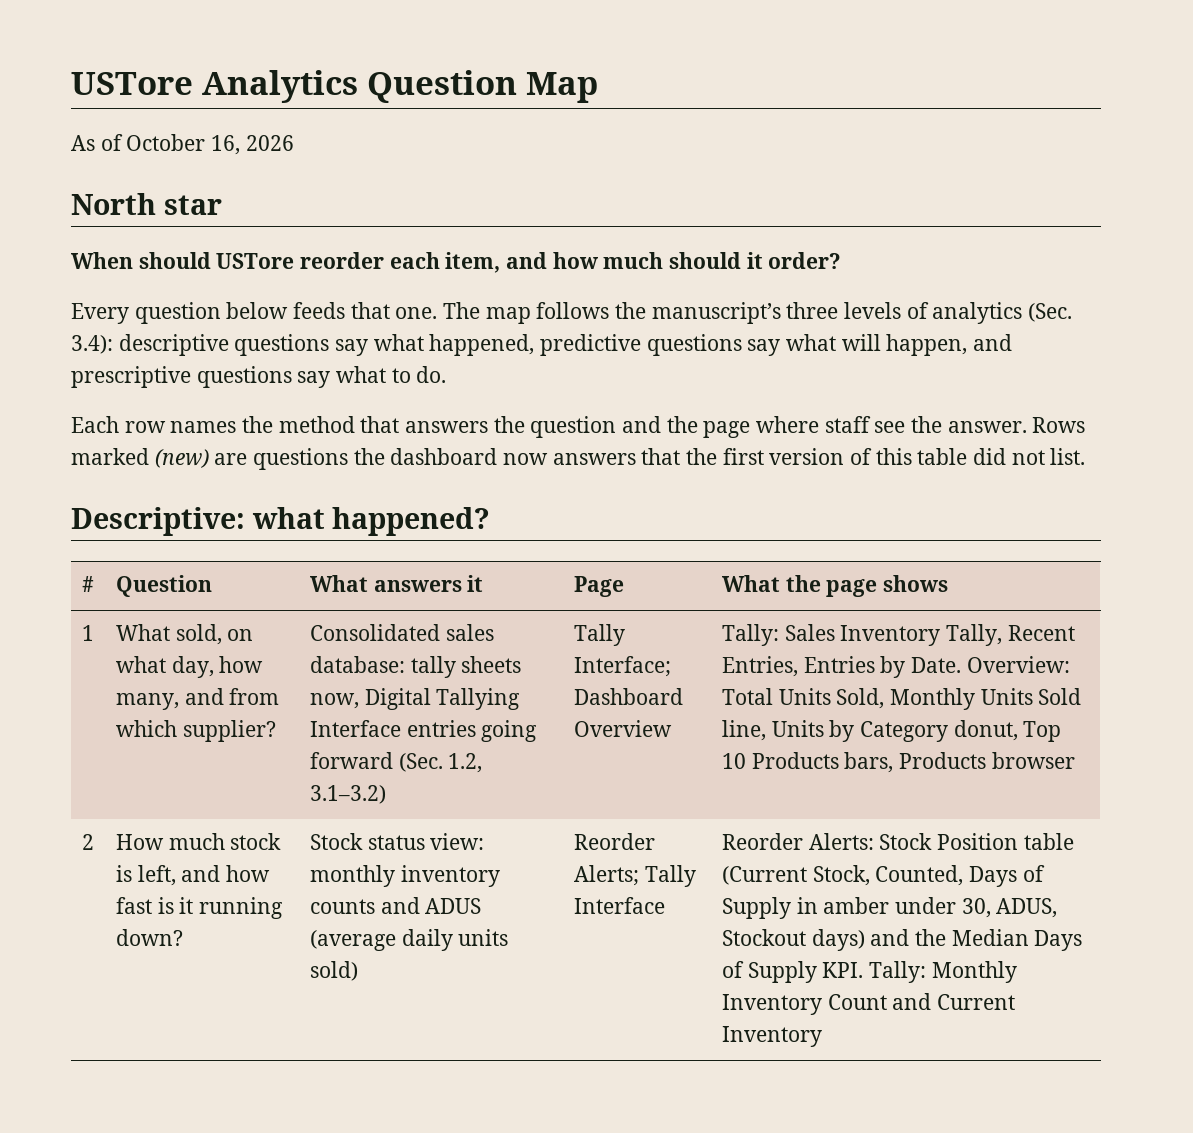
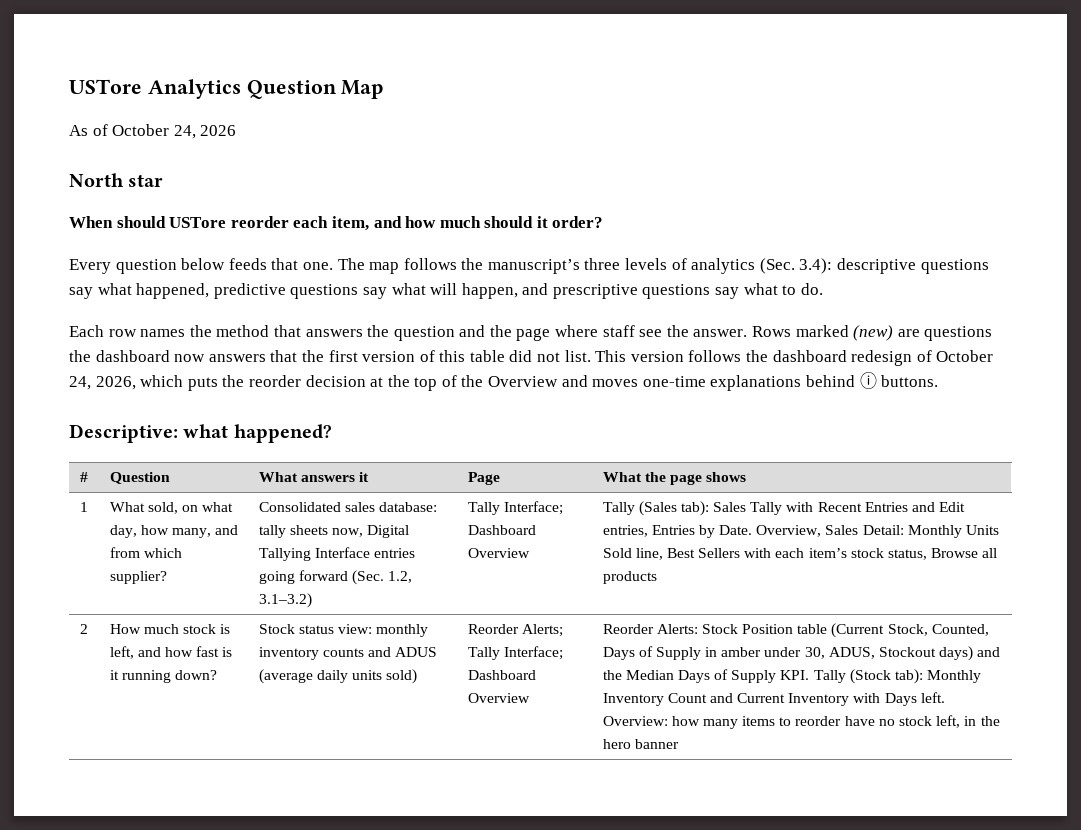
[211,135,241,155] 16, -> [173,125,196,139] 24,
(1086, 456) none -> [595,350,994,366] [69,372,939,391] This version follows the dashboard redesign of October 24, 2026, which puts the reorder decision at the top of the Overview and moves one-time explanations behind ⓘ buttons.
[721,624,1075,646] [721,656,1070,678] [721,688,1082,710] [721,720,1062,742] [721,752,1075,773] Tally: Sales Inventory Tally, Recent Entries, Entries by Date. Overview: Total Units Sold, Monthly Units Sold line, Units by Category donut, Top 10 Products bars, Products browser -> [602,501,966,516] [602,525,1000,538] [602,548,998,560] [602,571,657,584] Tally (Sales tab): Sales Tally with Recent Entries and Edit entries, Entries by Date. Overview, Sales Detail: Monthly Units Sold line, Best Sellers with each item’s stock status, Browse all products
[573,897,665,914] Interface -> [503,646,563,660] [467,670,536,680] [467,693,530,703] Interface; Dashboard Overview
[868,961,926,983] Tally: -> [813,669,924,684] Tally (Stock tab):
(822, 1036) none -> [853,692,945,706] [602,715,1000,729] [602,739,679,749] with Days left. Overview: how many items to reorder have no stock left, in the hero banner

